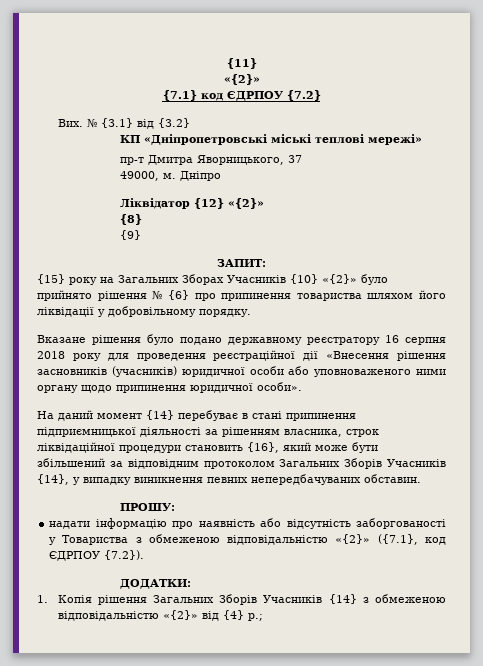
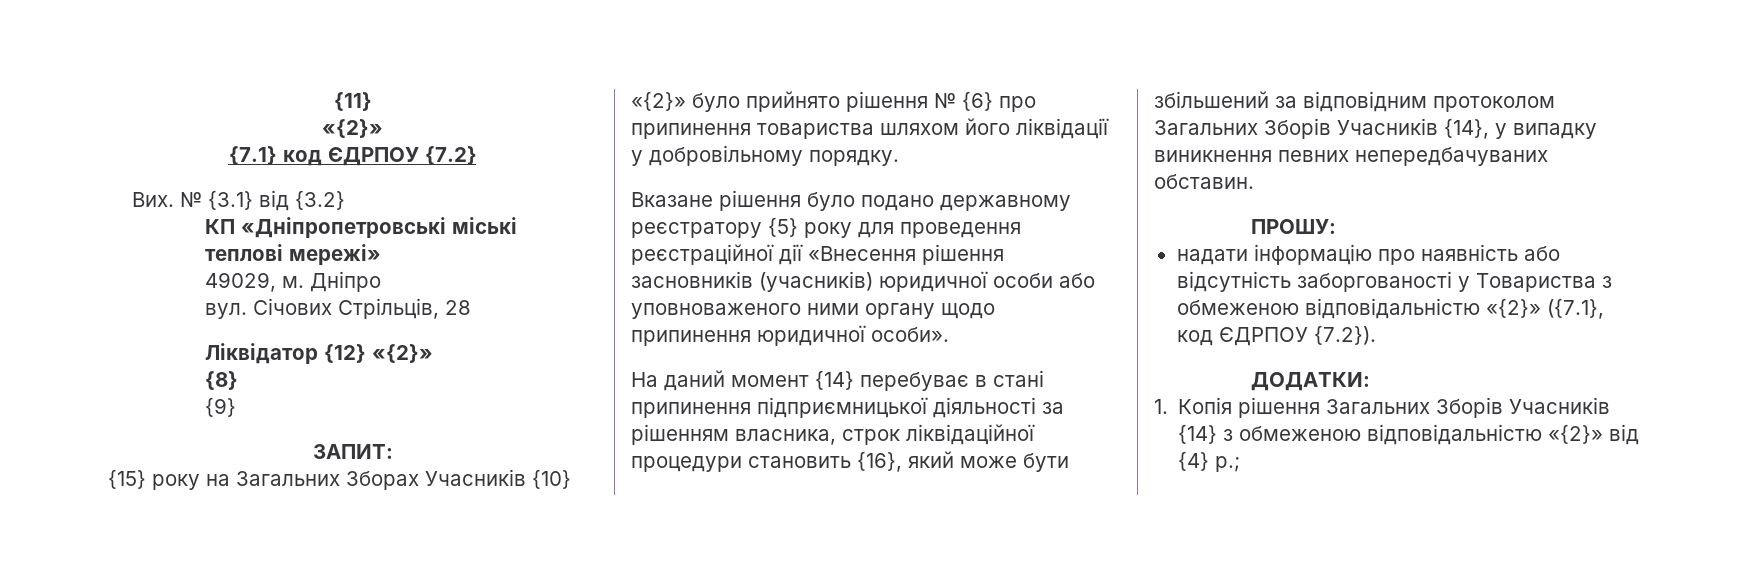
[120,155,303,165] [120,171,222,181] пр-т Дмитра Яворницького, 37 // 49000, м. Дніпро -> [205,271,382,292] [205,298,472,319] 49029, м. Дніпро // вул. Січових Стрільців, 28
[385,335,446,345] [37,351,65,359] 16 серпня 2018 -> [768,217,798,237] {5}

